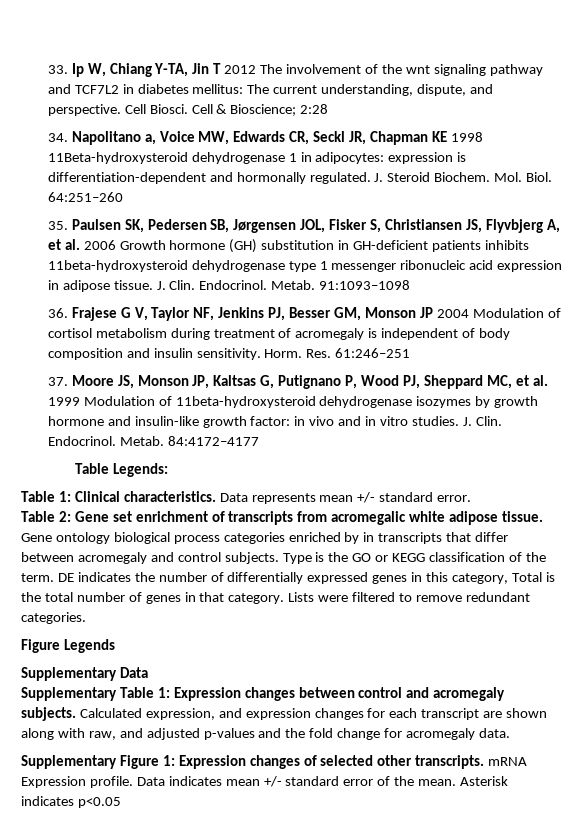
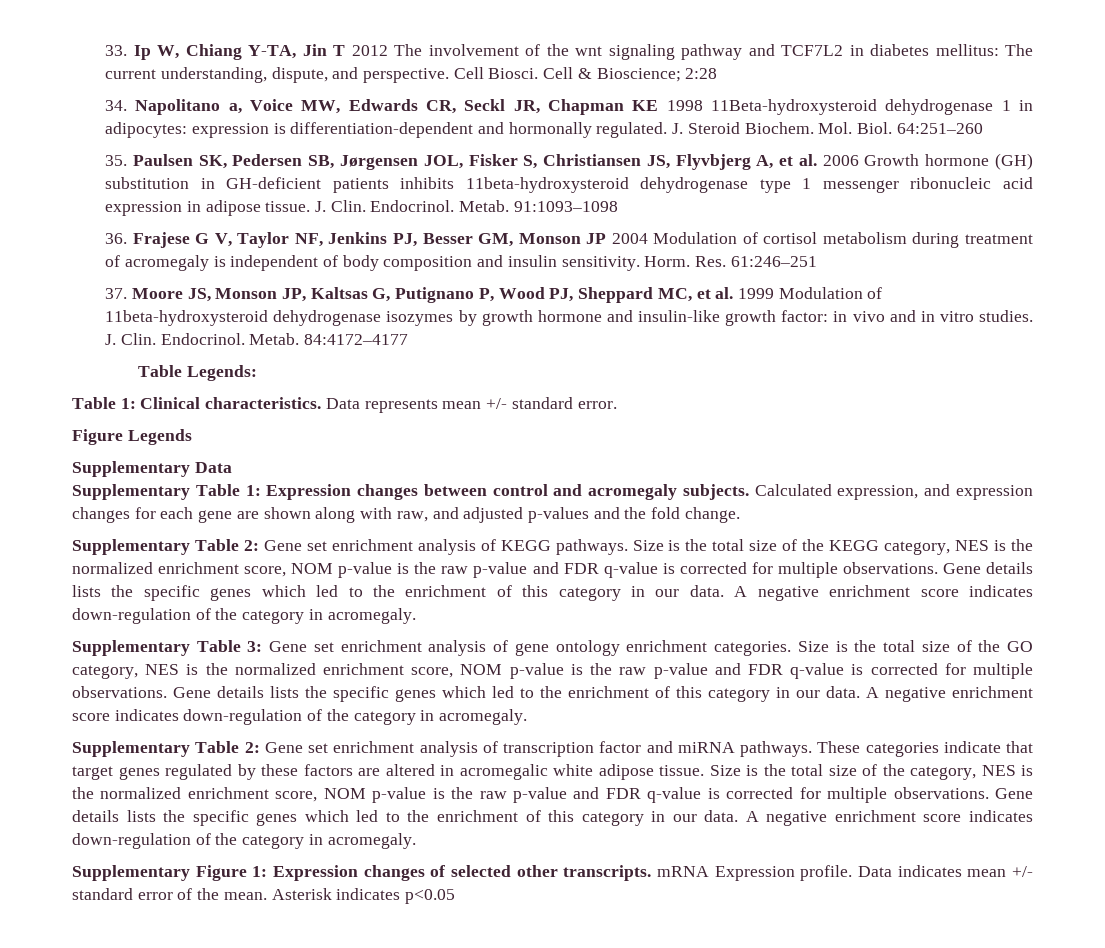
[21,511,544,525] [21,532,509,544] [21,552,546,564] [21,572,555,584] [21,592,530,604] [21,612,86,624] // Table 2: Gene set enrichment of transcripts from acromegalic white adipose tissue. Gene ontology biological process categories enriched by in transcripts that differ between acromegaly and control subjects. Type is the GO or KEGG classification of the term. DE indicates the number of differentially expressed genes in this category, Total is the total number of genes in that category. Lists were filtered to remove redundant categories. -> (617, 405) none
[421,708,480,720] transcript -> [198,510,233,523] gene
[337,728,510,740] change for acromegaly data. -> [684,507,740,523] [72,539,1034,555] [72,562,1033,578] [72,585,1034,601] [72,608,416,624] [72,640,1033,656] [72,663,1033,679] [72,686,1033,702] [72,709,528,725] [72,741,1033,757] [72,764,1033,780] [72,787,1034,803] [72,810,1033,826] [72,833,416,849] change. // Supplementary Table 2: Gene set enrichment analysis of KEGG pathways. Size is the total size of the KEGG category, NES is the normalized enrichment score, NOM p-value is the raw p-value and FDR q-value is corrected for multiple observations. Gene details lists the specific genes which led to the enrichment of this category in our data. A negative enrichment score indicates down-regulation of the category in acromegaly. // Supplementary Table 3: Gene set enrichment analysis of gene ontology enrichment categories. Size is the total size of the GO category, NES is the normalized enrichment score, NOM p-value is the raw p-value and FDR q-value is corrected for multiple observations. Gene details lists the specific genes which led to the enrichment of this category in our data. A negative enrichment score indicates down-regulation of the category in acromegaly. // Supplementary Table 2: Gene set enrichment analysis of transcription factor and miRNA pathways. These categories indicate that target genes regulated by these factors are altered in acromegalic white adipose tissue. Size is the total size of the category, NES is the normalized enrichment score, NOM p-value is the raw p-value and FDR q-value is corrected for multiple observations. Gene details lists the specific genes which led to the enrichment of this category in our data. A negative enrichment score indicates down-regulation of the category in acromegaly.

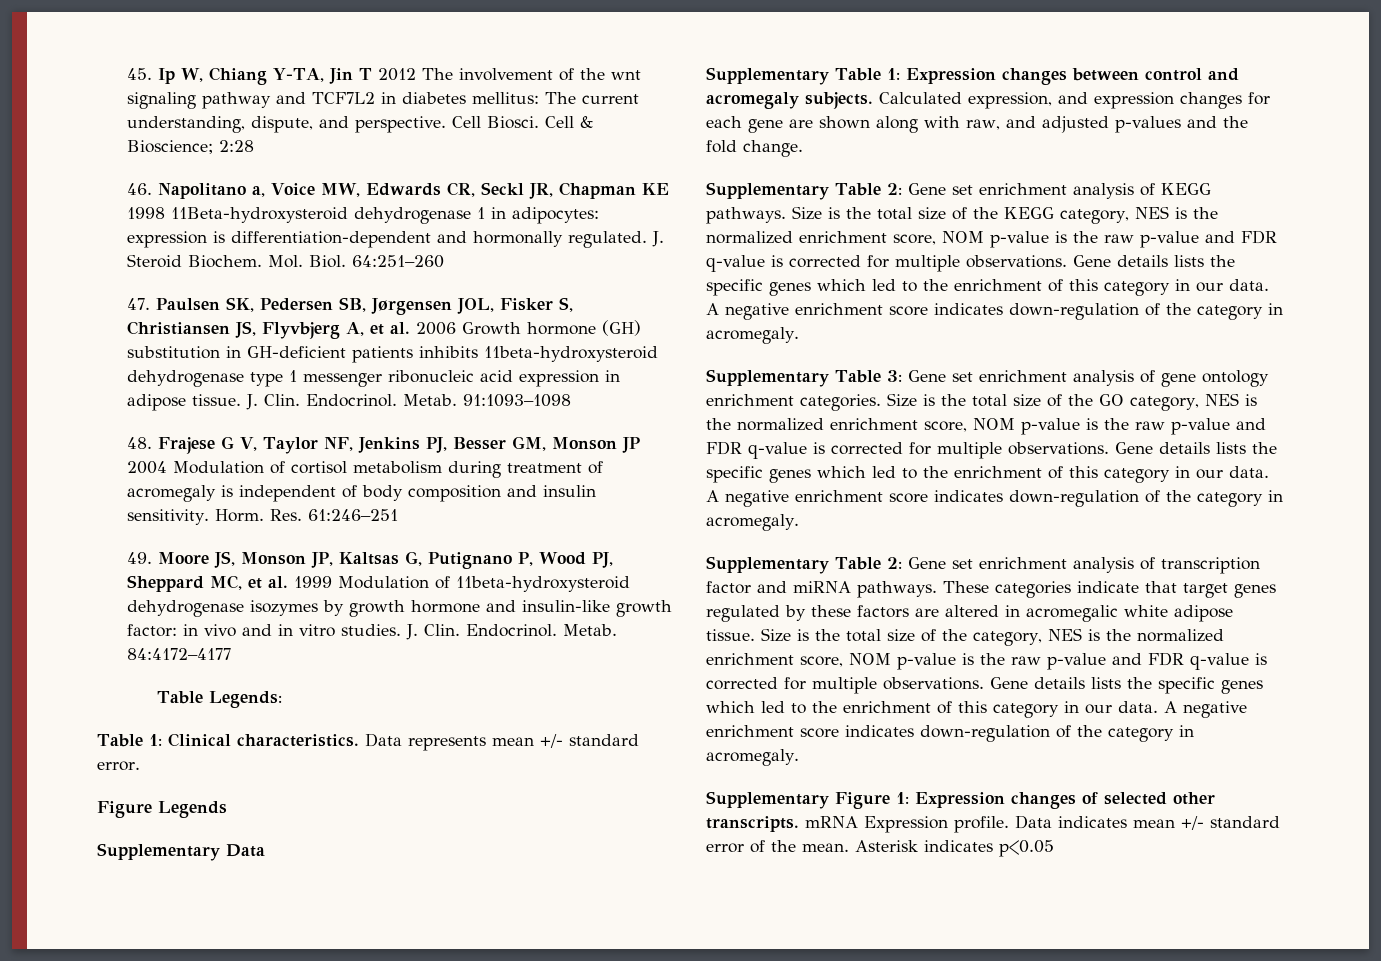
[105,45,128,56] 33. -> [126,68,152,80] 45.
[105,100,128,111] 34. -> [126,183,152,195] 46.
[105,155,128,166] 35. -> [126,298,150,310] 47.
[105,233,128,244] 36. -> [126,437,152,449] 48.
[105,288,128,299] 37. -> [126,552,152,564] 49.

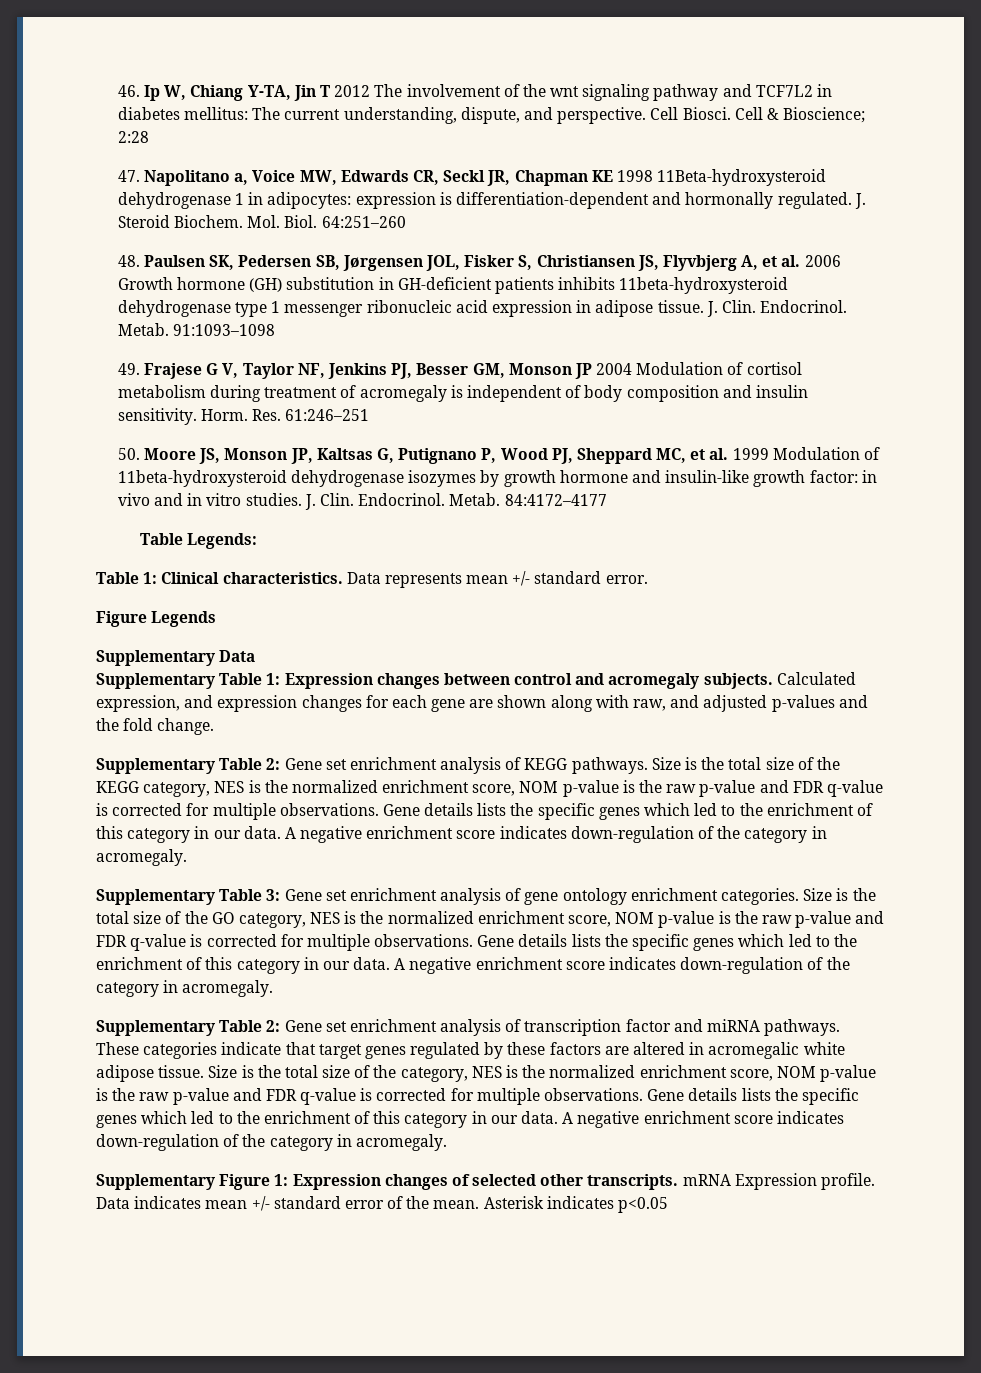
[126,68,152,80] 45. -> [117,85,140,97] 46.
[126,183,152,195] 46. -> [117,170,140,182] 47.
[126,298,150,310] 47. -> [117,255,140,267] 48.
[126,437,152,449] 48. -> [117,363,140,375] 49.
[126,552,152,564] 49. -> [117,448,140,460] 50.

